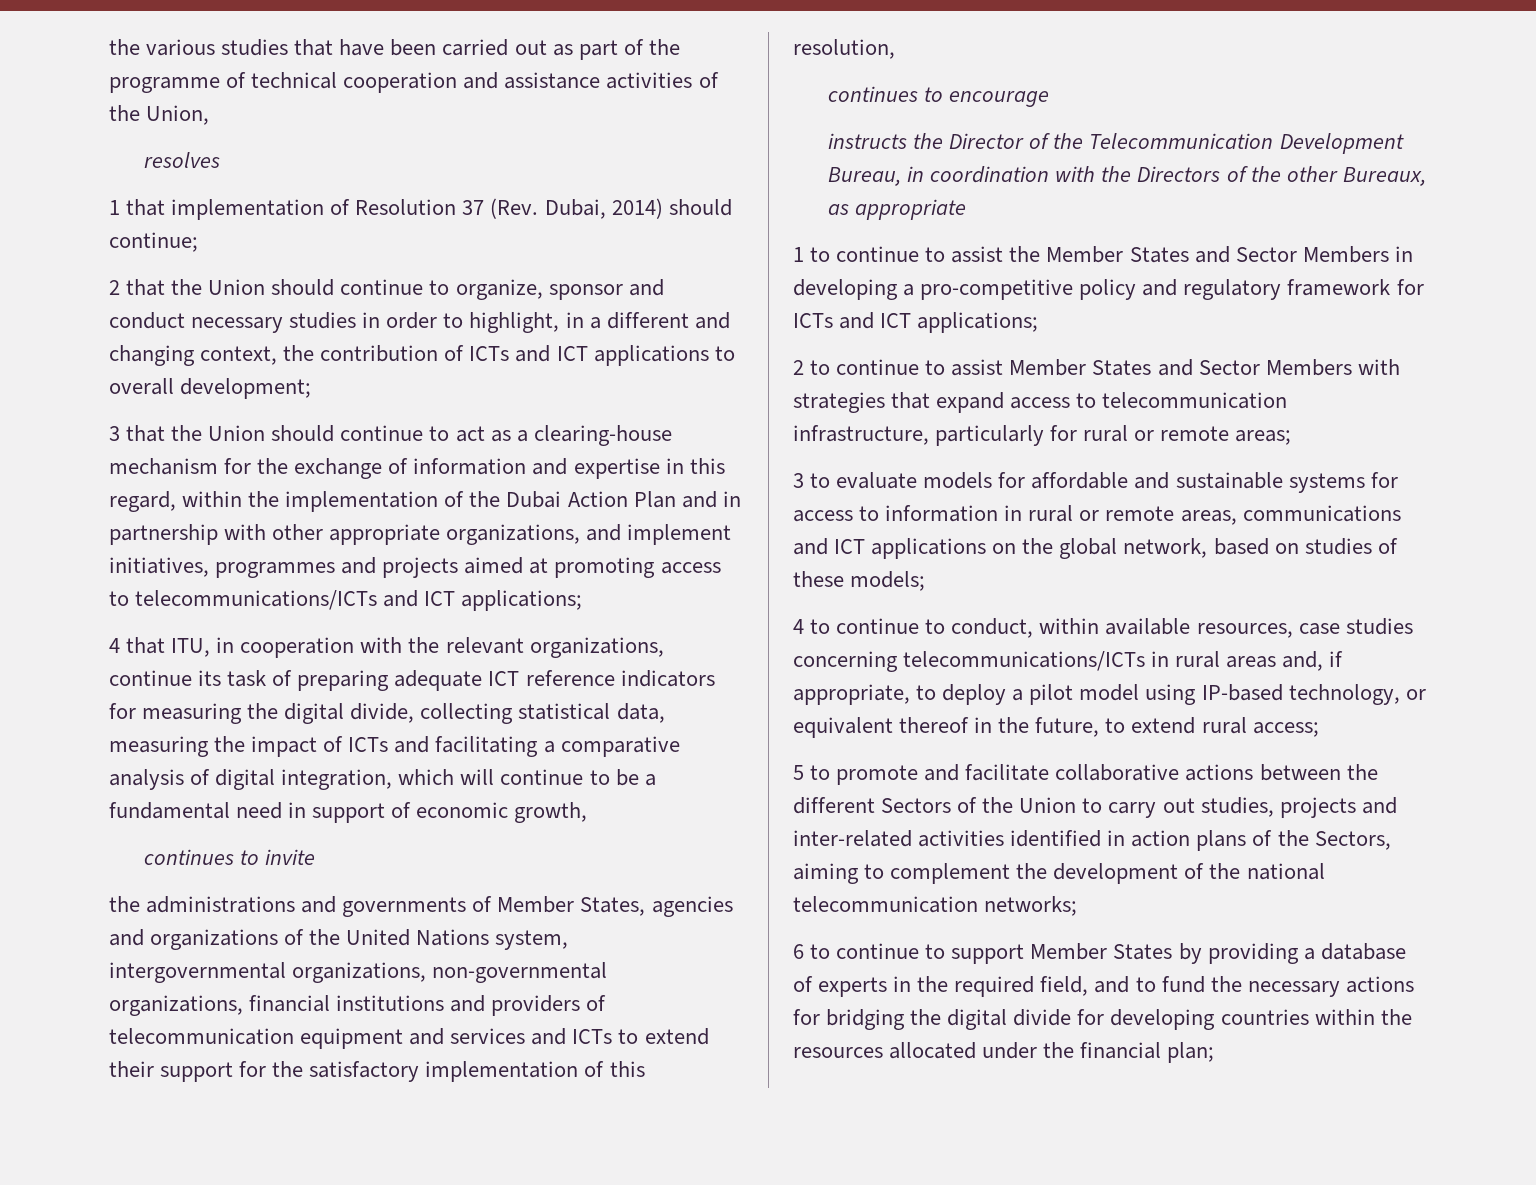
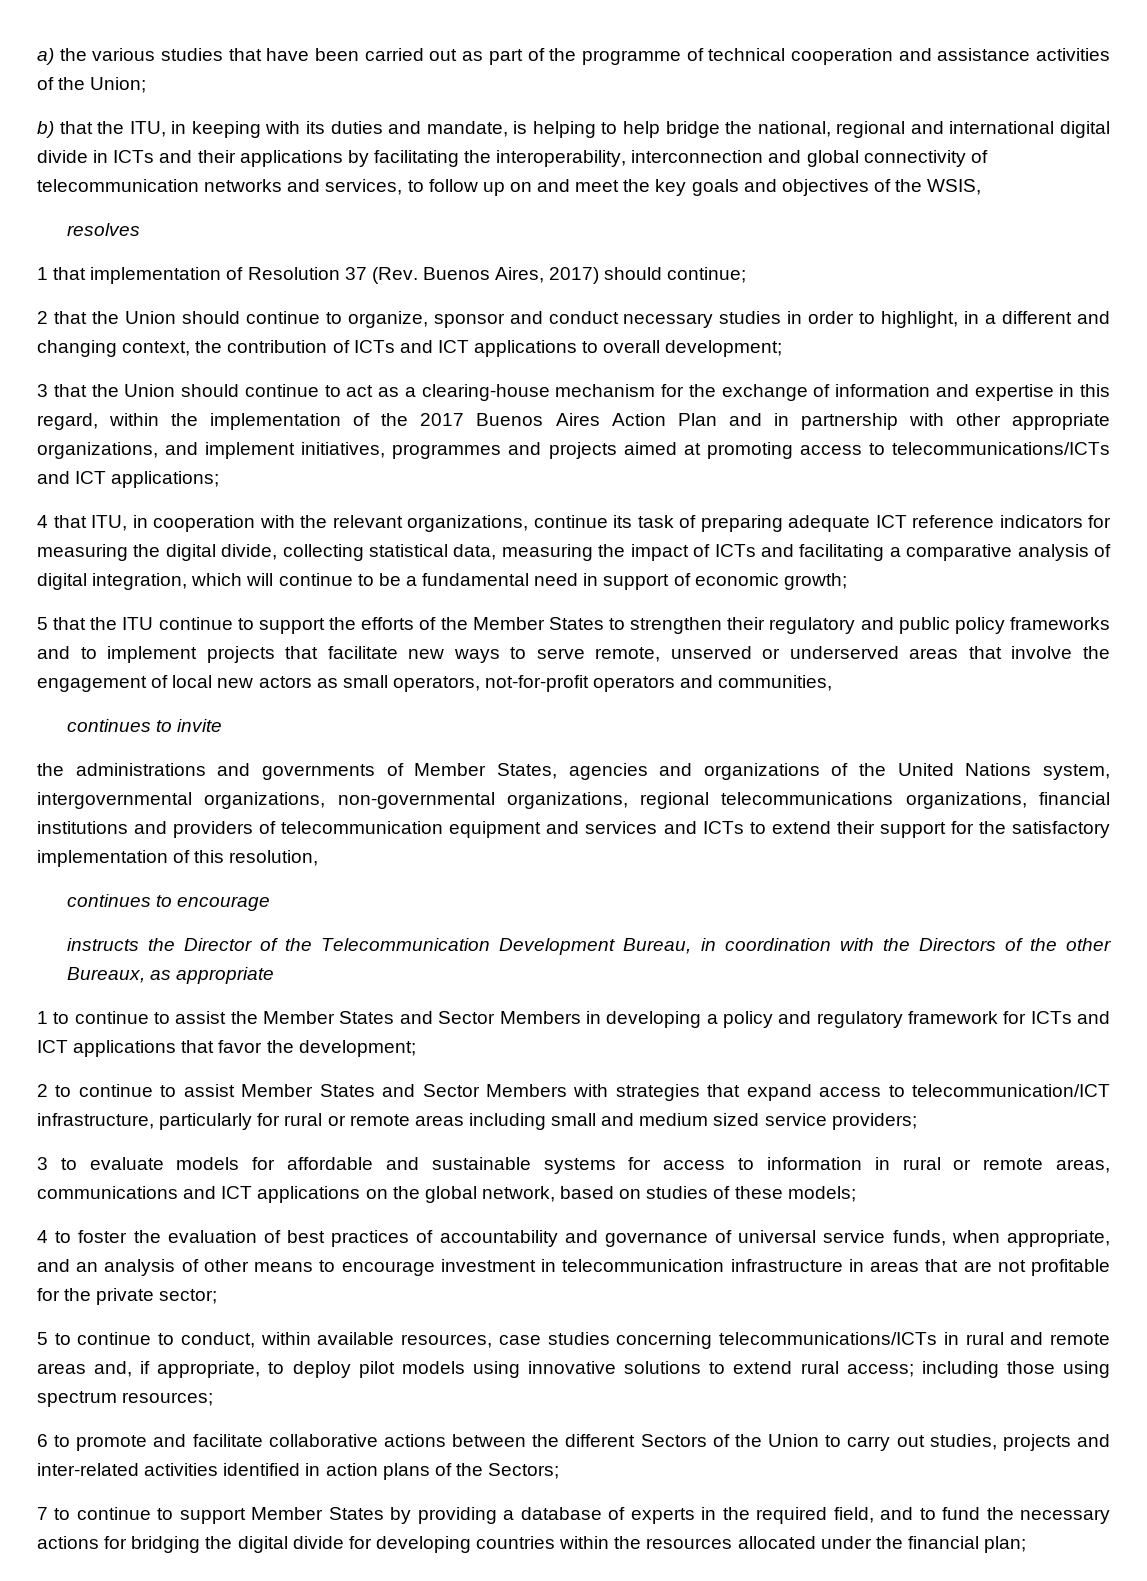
(109, 47) none -> [37,48,54,65] a)
[146,105,210,125] Union, -> [90,77,147,93] [37,121,1110,138] [37,150,988,167] [37,179,982,196] Union; // b) that the ITU, in keeping with its duties and mandate, is helping to help bridge the national, regional and international digital divide in ICTs and their applications by facilitating the interoperability, interconnection and global connectivity of telecommunication networks and services, to follow up on and meet the key goals and objectives of the WSIS,
[544,198,663,219] Dubai, 2014) -> [422,267,600,284] Buenos Aires, 2017)
[506,491,562,508] Dubai -> [420,413,600,426] 2017 Buenos Aires
[514,802,588,823] growth, -> [783,573,847,590] [37,617,1110,634] [37,646,1110,663] [37,675,833,692] growth; // 5 that the ITU continue to support the efforts of the Member States to strengthen their regulatory and public policy frameworks and to implement projects that facilitate new ways to serve remote, unserved or underserved areas that involve the engagement of local new actors as small operators, not-for-profit operators and communities,
(243, 1005) none -> [640,792,1027,809] regional telecommunications organizations,
[920,279,1074,300] pro-competitive -> (718, 1019) none
[917,312,1039,333] applications; -> [73,1040,416,1057] applications that favor the development;
[1102,392,1288,409] telecommunication -> [912,1084,1110,1097] telecommunication/ICT
[1235,430,1292,445] areas; -> [414,1113,917,1130] areas including small and medium sized service providers;
(831, 626) none -> [78,1230,1110,1247] [37,1259,1111,1276] [37,1288,218,1305] [37,1332,71,1345] foster the evaluation of best practices of accountability and governance of universal service funds, when appropriate, and an analysis of other means to encourage investment in telecommunication infrastructure in areas that are not profitable for the private sector; // 5 to
(1221, 659) none -> [1010,1332,1110,1345] and remote
[1012,684,1426,705] [793,717,1319,738] [793,765,804,780] a pilot model using IP-based technology, or equivalent thereof in the future, to extend rural access; // 5 -> [358,1361,1110,1378] [37,1391,214,1407] [37,1434,48,1447] pilot models using innovative solutions to extend rural access; including those using spectrum resources; // 6
[1314,831,1391,850] [793,863,1325,884] [793,896,1078,916] [793,944,804,959] Sectors, aiming to complement the development of the national telecommunication networks; // 6 -> [488,1463,560,1479] [37,1507,48,1520] Sectors; // 7

